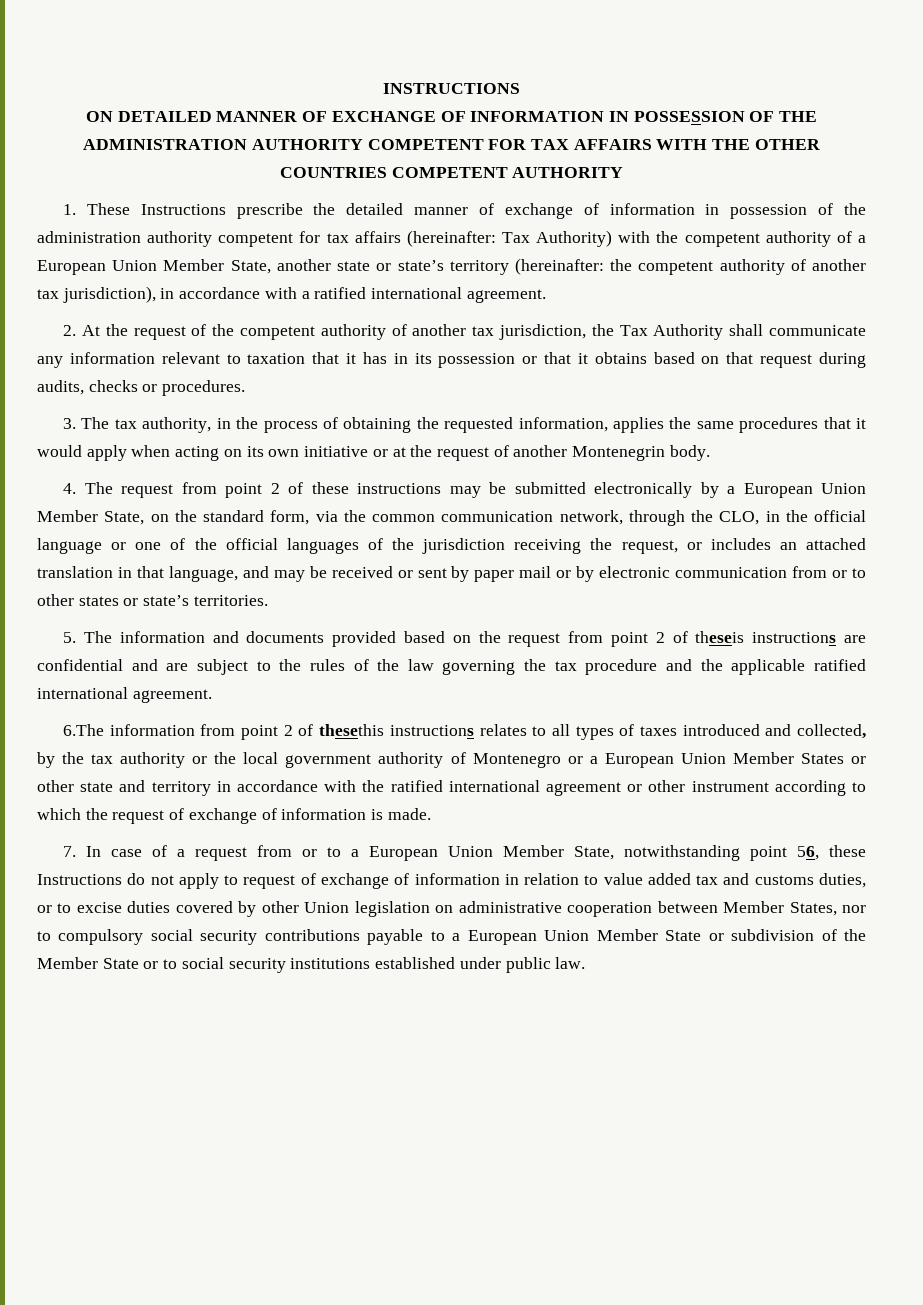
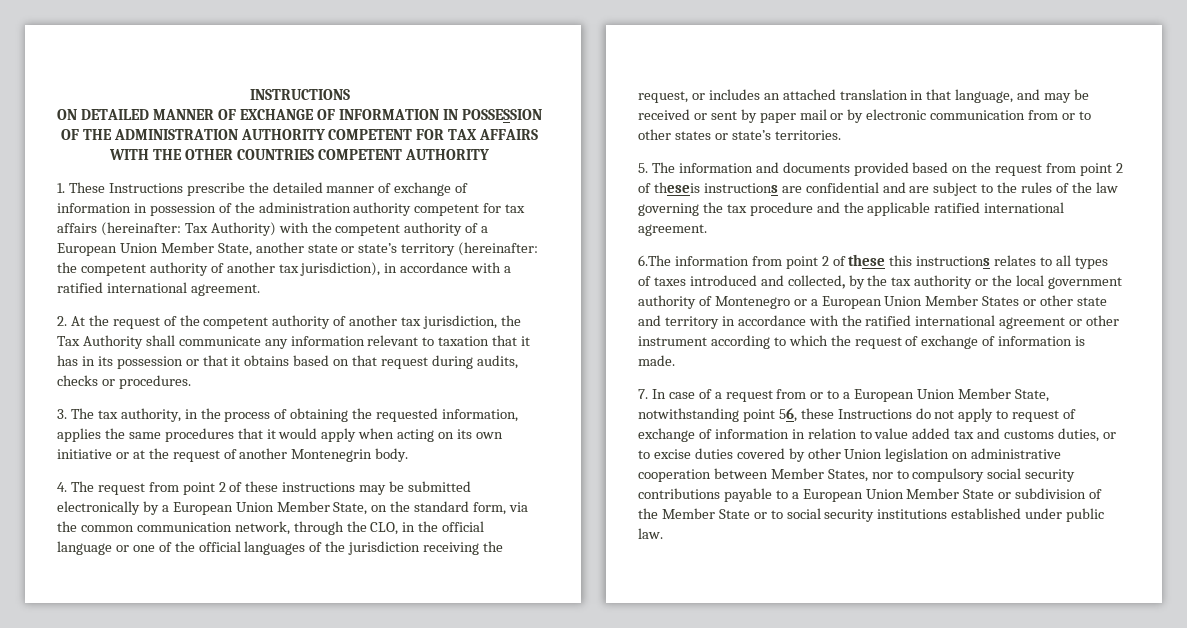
[319,724,385,736] thesethis -> [848,254,913,266] these this

